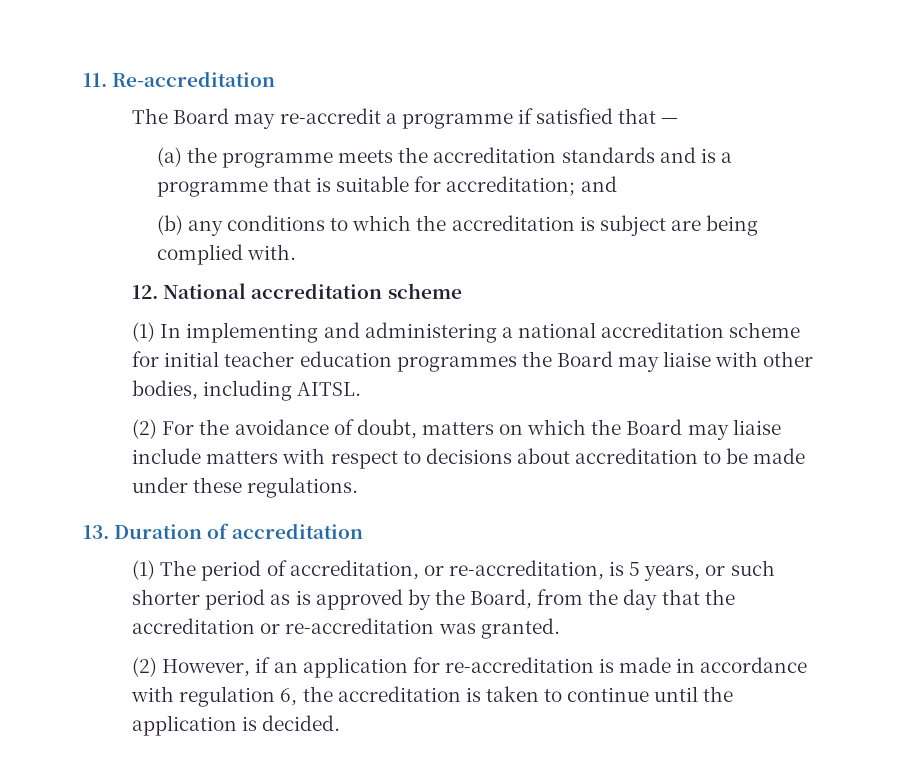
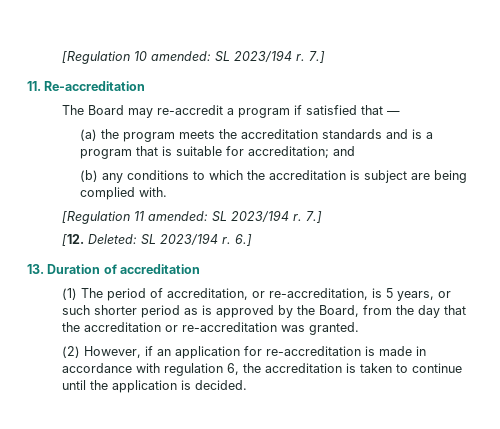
(83, 80) none -> [62,50,326,64] [Regulation 10 amended: SL 2023/194 r. 7.] //
[401,113,513,129] programme -> [238,108,291,118] program
[221,152,333,168] programme -> [122,132,175,142] program
[156,181,268,197] programme -> [79,149,132,159] program
[132,283,462,299] [132,322,801,343] [132,351,814,372] [132,380,362,401] [132,419,781,440] [132,448,806,469] [132,477,359,498] 12. National accreditation scheme // (1) In implementing and administering a national accreditation scheme for initial teacher education programmes the Board may liaise with other bodies, including AITSL. // (2) For the avoidance of doubt, matters on which the Board may liaise include matters with respect to decisions about accreditation to be made under these regulations. -> [62,210,323,224] [62,233,253,246] [Regulation 11 amended: SL 2023/194 r. 7.] // [12. Deleted: SL 2023/194 r. 6.]

